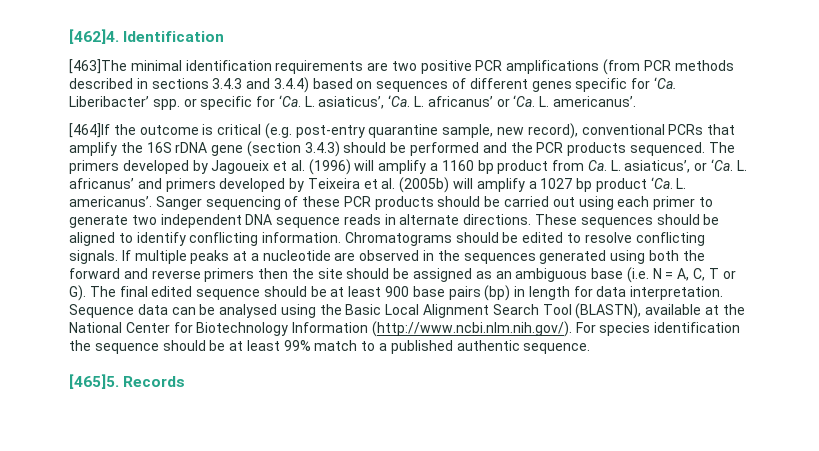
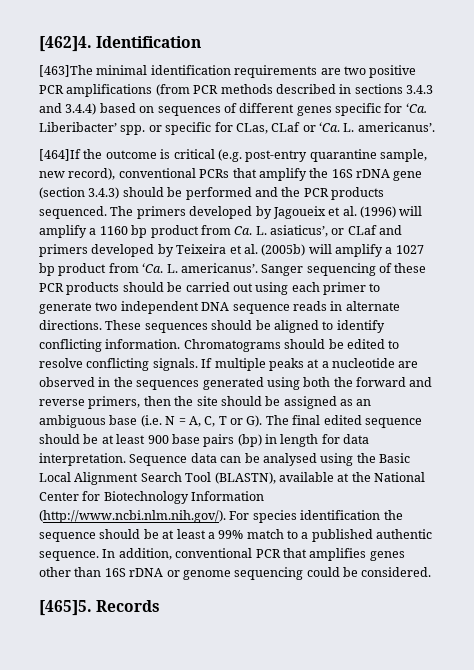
[278,95,493,109] ‘Ca. L. asiaticus’, ‘Ca. L. africanus’ -> [235,122,301,134] CLas, CLaf
[711,159,747,171] [69,178,134,189] ‘Ca. L. africanus’ -> [347,225,377,235] CLaf
(647, 185) none -> [108,263,139,273] from
[204,268,255,282] primers -> [88,396,141,409] primers,
(280, 345) none -> [207,532,215,539] a
(591, 348) none -> [102,548,405,561] [39,567,432,580] In addition, conventional PCR that amplifies genes other than 16S rDNA or genome sequencing could be considered.

